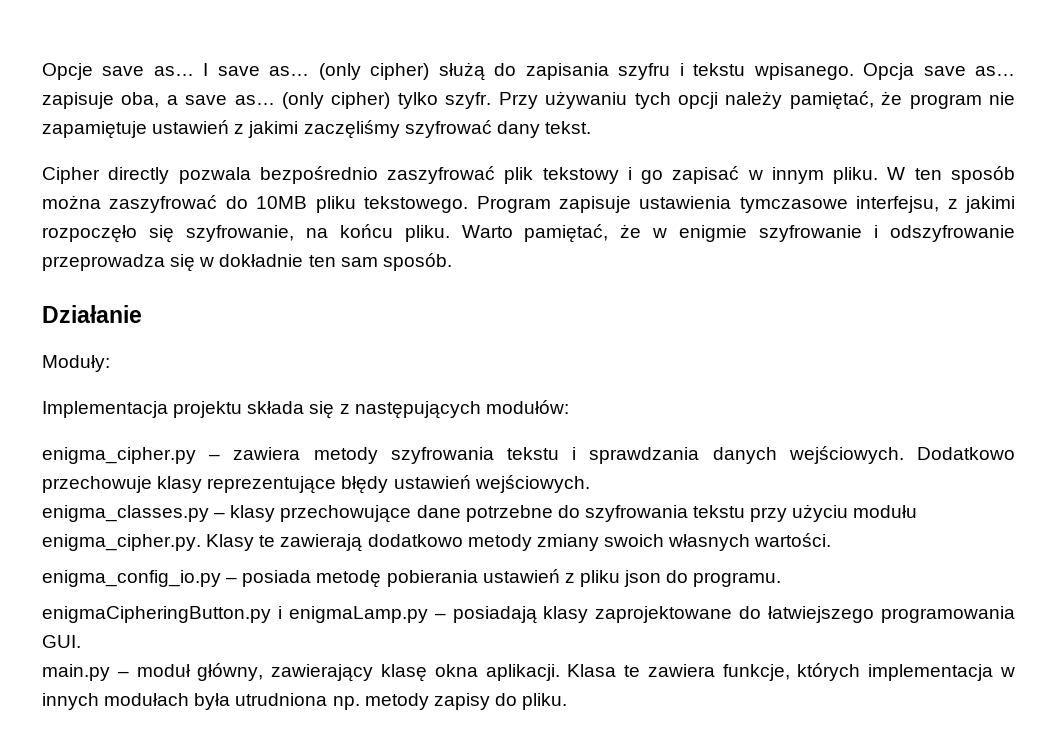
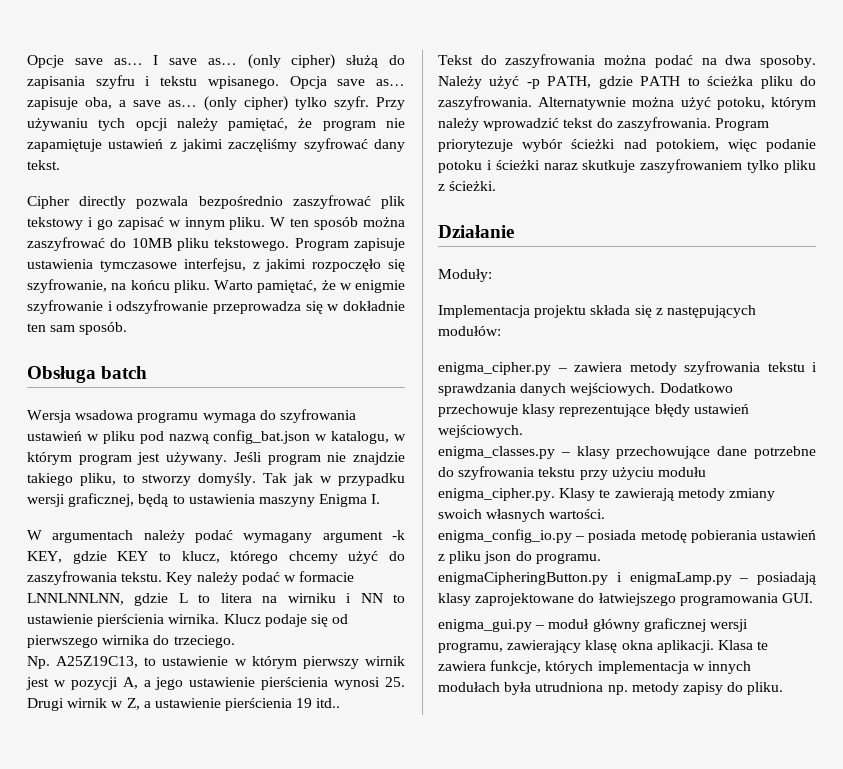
(452, 262) none -> [27,366,148,383] [27,409,356,423] [27,430,406,444] [27,452,406,465] [27,473,405,486] [27,493,381,507] [27,530,405,543] [27,551,405,564] [27,571,355,585] [27,593,406,606] [27,614,349,627] [27,635,235,648] [27,656,405,669] [26,677,405,690] [27,698,341,711] [438,54,816,68] [438,76,816,89] [438,96,816,110] [438,117,769,131] [438,139,816,152] [438,159,816,173] [438,181,497,191] // Obsługa batch // Wersja wsadowa programu wymaga do szyfrowania ustawień w pliku pod nazwą config_bat.json w katalogu, w którym program jest używany. Jeśli program nie znajdzie takiego pliku, to stworzy domyśly. Tak jak w przypadku wersji graficznej, będą to ustawienia maszyny Enigma I. // W argumentach należy podać wymagany argument -k KEY, gdzie KEY to klucz, którego chcemy użyć do zaszyfrowania tekstu. Key należy podać w formacie LNNLNNLNN, gdzie L to litera na wirniku i NN to ustawienie pierścienia wirnika. Klucz podaje się od pierwszego wirnika do trzeciego. // Np. A25Z19C13, to ustawienie w którym pierwszy wirnik jest w pozycji A, a jego ustawienie pierścienia wynosi 25. Drugi wirnik w Z, a ustawienie pierścienia 19 itd.. // Tekst do zaszyfrowania można podać na dwa sposoby. Należy użyć -p PATH, gdzie PATH to ścieżka pliku do zaszyfrowania. Alternatywnie można użyć potoku, którym należy wprowadzić tekst do zaszyfrowania. Program priorytezuje wybór ścieżki nad potokiem, więc podanie potoku i ścieżki naraz skutkuje zaszyfrowaniem tylko pliku z ścieżki.
[367,534,463,547] dodatkowo -> (675, 494) none
[42,664,110,681] main.py -> [438,619,532,632] enigma_gui.py
[197,663,264,681] główny, -> [592,618,748,632] [438,642,503,653] główny graficznej wersji programu,

